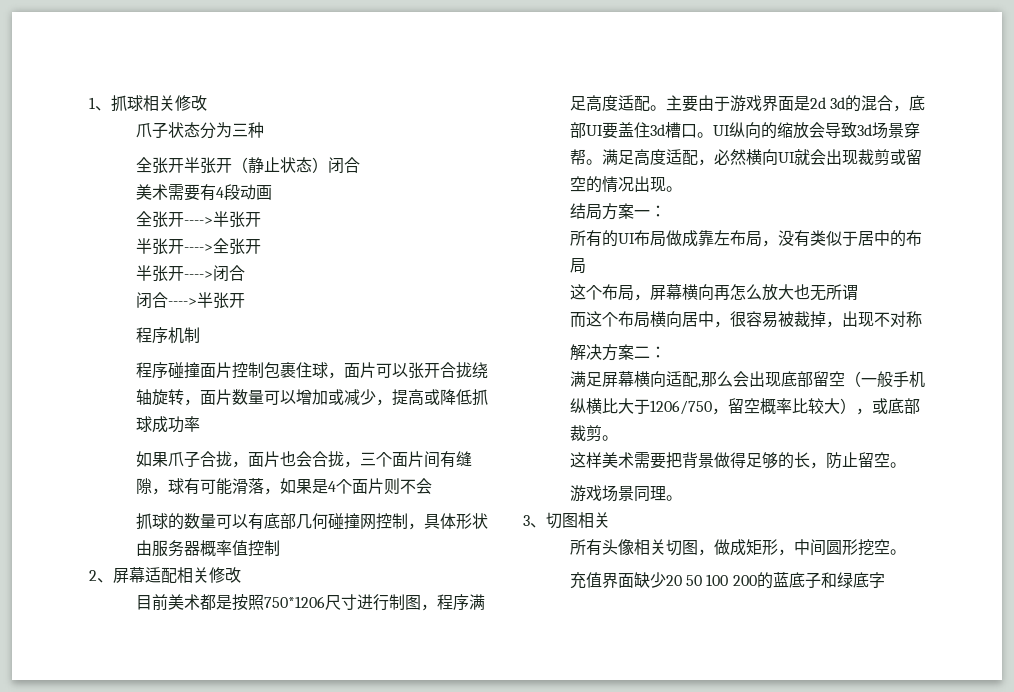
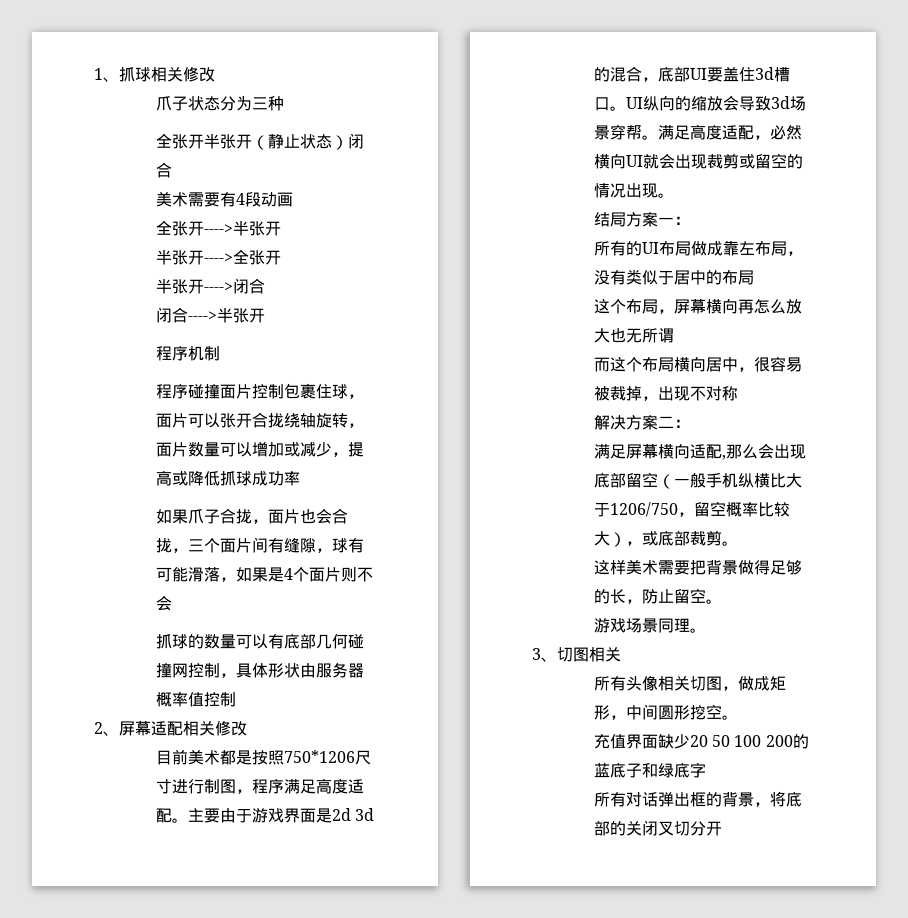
(885, 580) none -> [593,791,802,807] [593,820,722,836] // 所有对话弹出框的背景，将底部的关闭叉切分开

